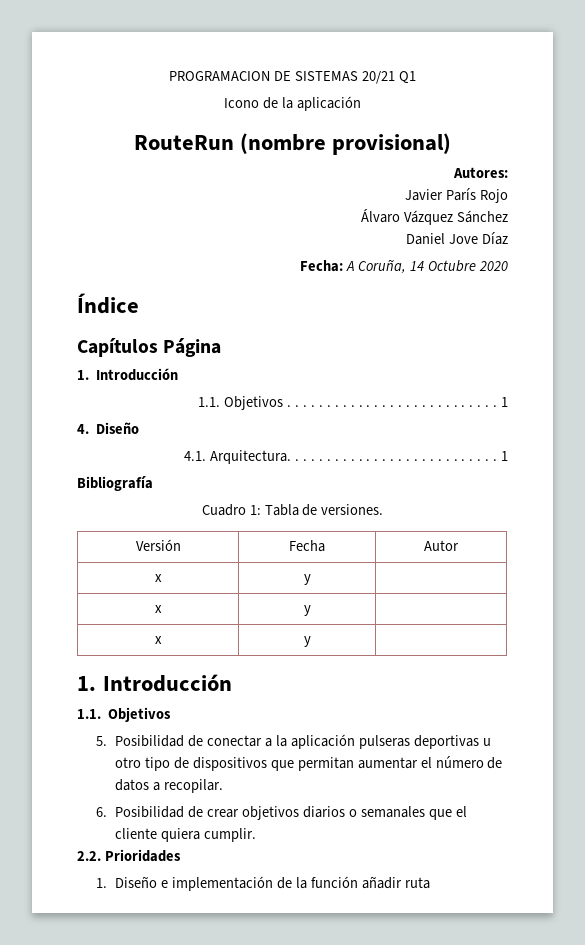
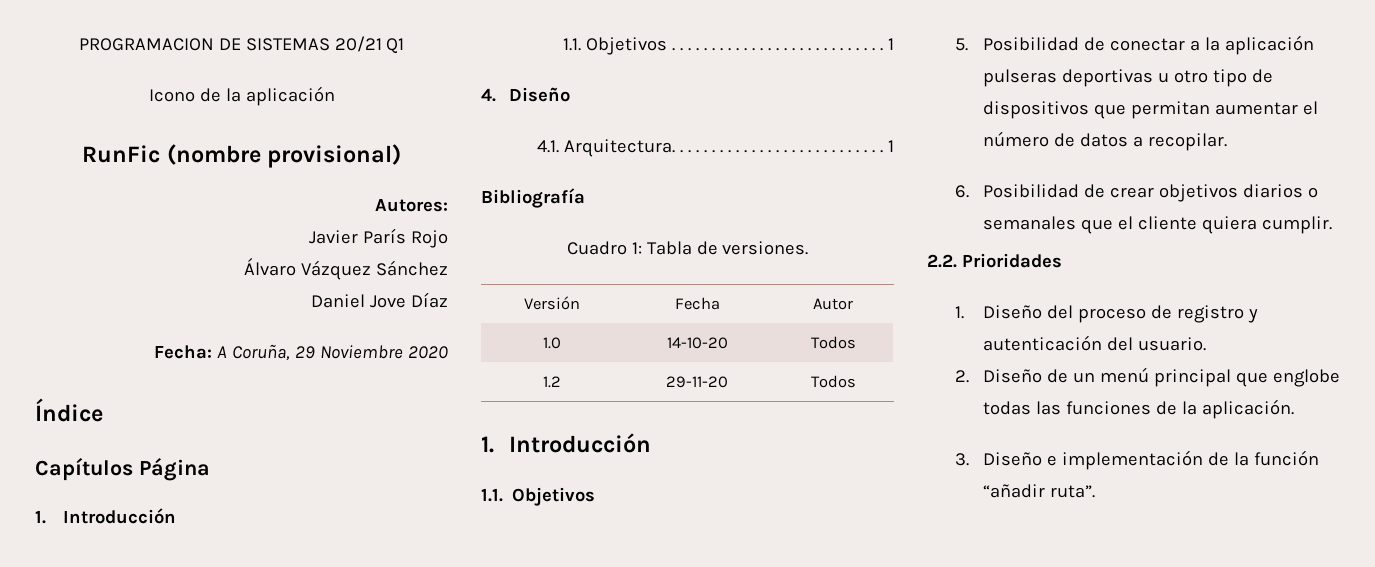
[133,135,234,150] RouteRun -> [82,145,161,163] RunFic
[410,260,477,272] 14 Octubre -> [295,345,404,359] 29 Noviembre
[155,574,162,582] [303,574,311,585] [155,605,162,613] [303,605,311,616] [155,636,162,644] [303,636,311,647] x | y | // x | y | // x | y | -> [542,337,561,349] [666,337,728,349] [810,336,856,349] [542,376,561,388] [666,376,728,388] [810,375,856,388] 1.0 | 14-10-20 | Todos // 1.2 | 29-11-20 | Todos
(158, 882) none -> [1046,305,1258,323] [982,335,1206,351] [954,367,1340,387] [982,399,1294,419] [954,452,1042,466] del proceso de registro y autenticación del usuario. // 2. Diseño de un menú principal que englobe todas las funciones de la aplicación. // 3. Diseño
[361,876,430,889] añadir ruta -> [982,484,1095,498] “añadir ruta”.

